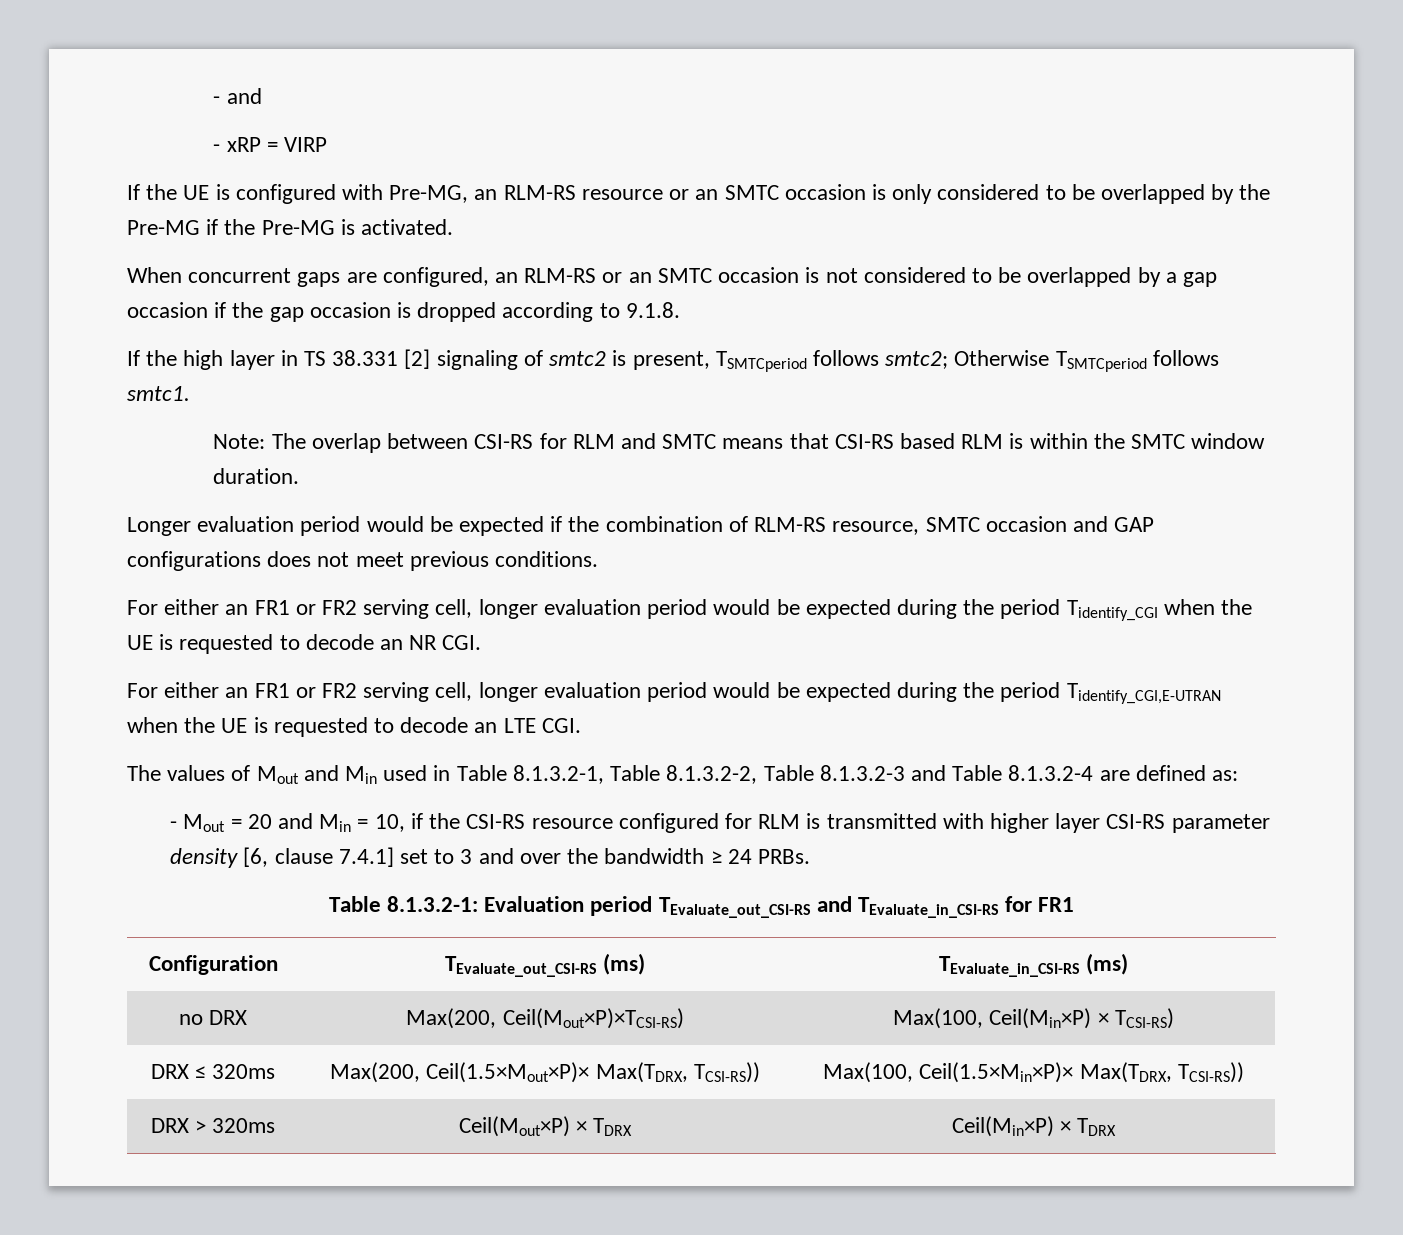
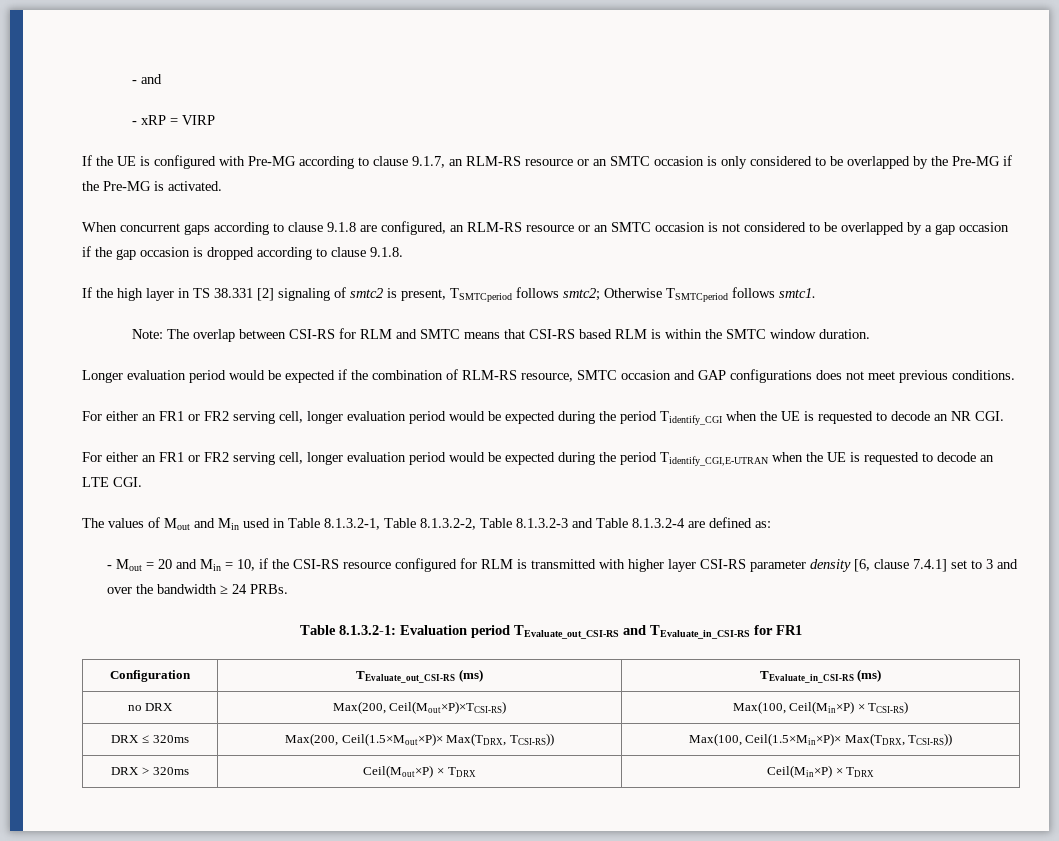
[389,185,469,203] Pre-MG, -> [248,156,445,169] Pre-MG according to clause 9.1.7,
(341, 279) none -> [214,222,356,235] according to clause 9.1.8
(597, 275) none -> [526,225,574,232] resource
(620, 310) none -> [331,247,366,257] clause

